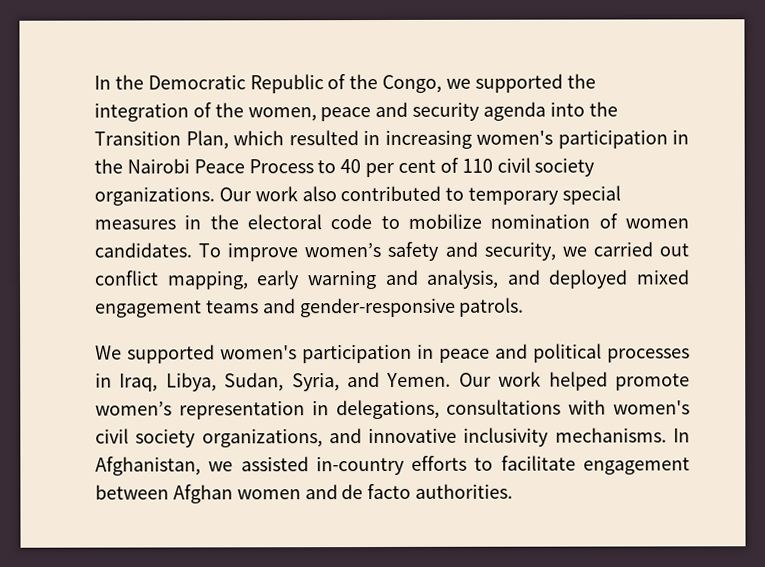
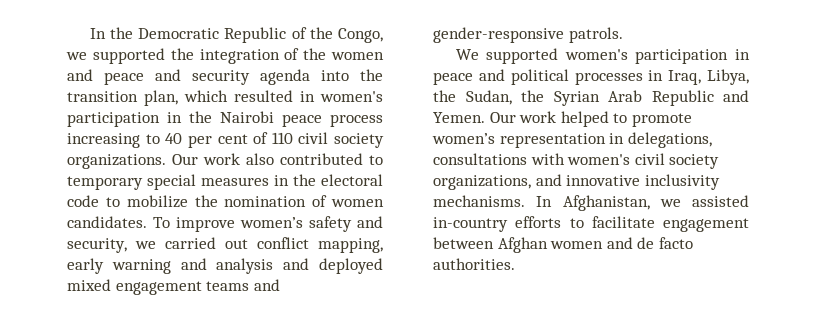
[247,107,317,122] women, -> [331,52,384,60] [67,69,93,81] women and
[94,130,229,150] Transition Plan, -> [67,90,178,106] transition plan,
[384,129,472,149] increasing -> (315, 96) none
[193,159,314,174] Peace Process -> [282,114,383,127] [67,133,140,148] peace process increasing
(482, 221) none -> [194,195,218,207] the
[426,269,500,289] analysis, -> [216,258,274,274] analysis
[224,372,340,392] Sudan, Syria, -> [433,90,714,106] the Sudan, the Syrian Arab Republic
(608, 381) none -> [613,113,628,123] to

